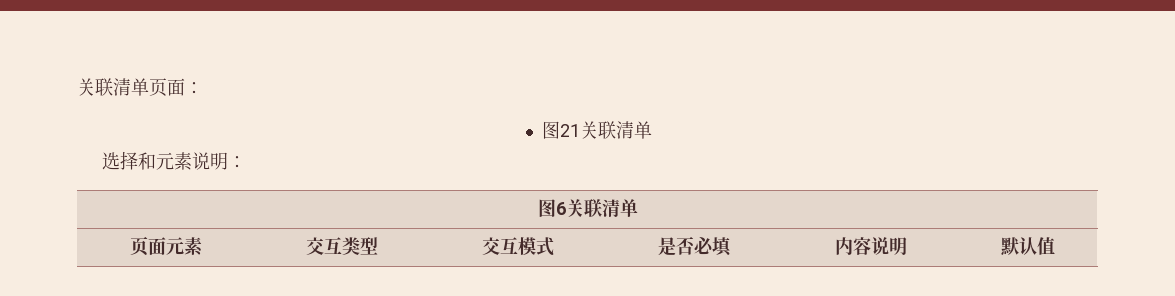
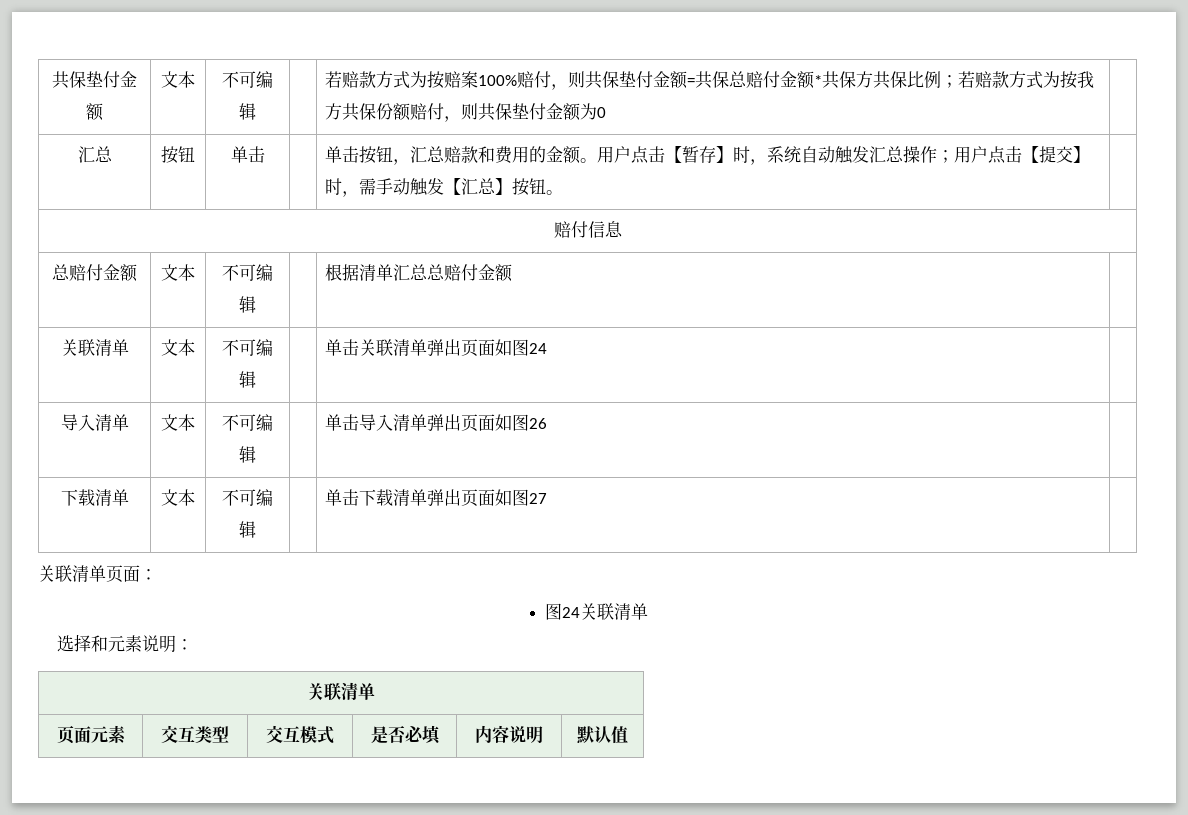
(77, 87) none -> [52,71,137,89] [86,103,104,121] [161,71,195,88] [222,71,273,88] [239,103,256,120] [324,71,1094,90] [324,103,606,122] [77,146,113,163] [161,146,195,164] [230,146,265,163] [324,146,1090,165] [324,178,563,197] [553,221,623,238] [52,264,138,282] [161,264,195,281] [222,264,273,281] [239,296,256,313] [324,264,513,282] [60,339,129,356] [161,339,195,356] [222,339,273,356] [239,371,256,388] [324,339,547,357] [60,414,129,431] [161,414,195,431] [222,414,273,431] [239,446,256,463] [324,414,547,432] [60,489,129,506] [161,489,195,506] [222,489,273,506] [239,521,256,538] [324,489,547,507] 共保垫付金额 | 文本 | 不可编辑 | | 若赔款方式为按赔案100%赔付，则共保垫付金额=共保总赔付金额*共保方共保比例；若赔款方式为按我方共保份额赔付，则共保垫付金额为0 | // 汇总 | 按钮 | 单击 | | 单击按钮，汇总赔款和费用的金额。用户点击【暂存】时，系统自动触发汇总操作；用户点击【提交】时，需手动触发【汇总】按钮。 | // 赔付信息 // 总赔付金额 | 文本 | 不可编辑 | | 根据清单汇总总赔付金额 | // 关联清单 | 文本 | 不可编辑 | | 单击关联清单弹出页面如图24 | // 导入清单 | 文本 | 不可编辑 | | 单击导入清单弹出页面如图26 | // 下载清单 | 文本 | 不可编辑 | | 单击下载清单弹出页面如图27 | //
[560,124,581,137] 21 -> [562,607,581,618] 24
[537,199,566,217] 图6 -> (194, 644) none

